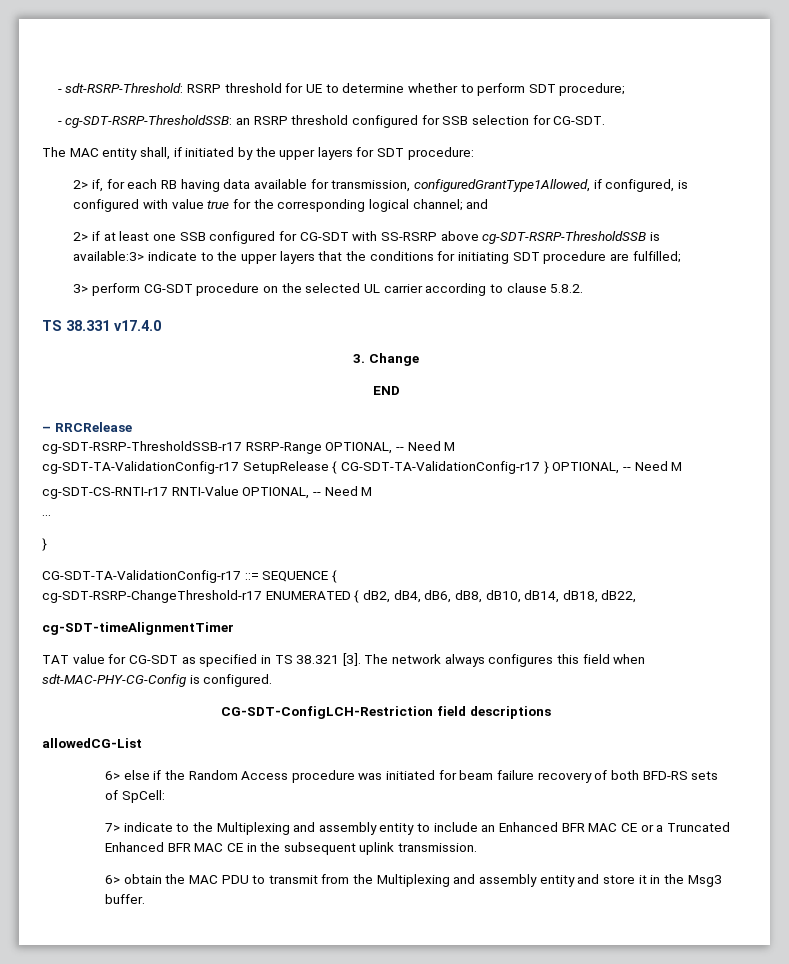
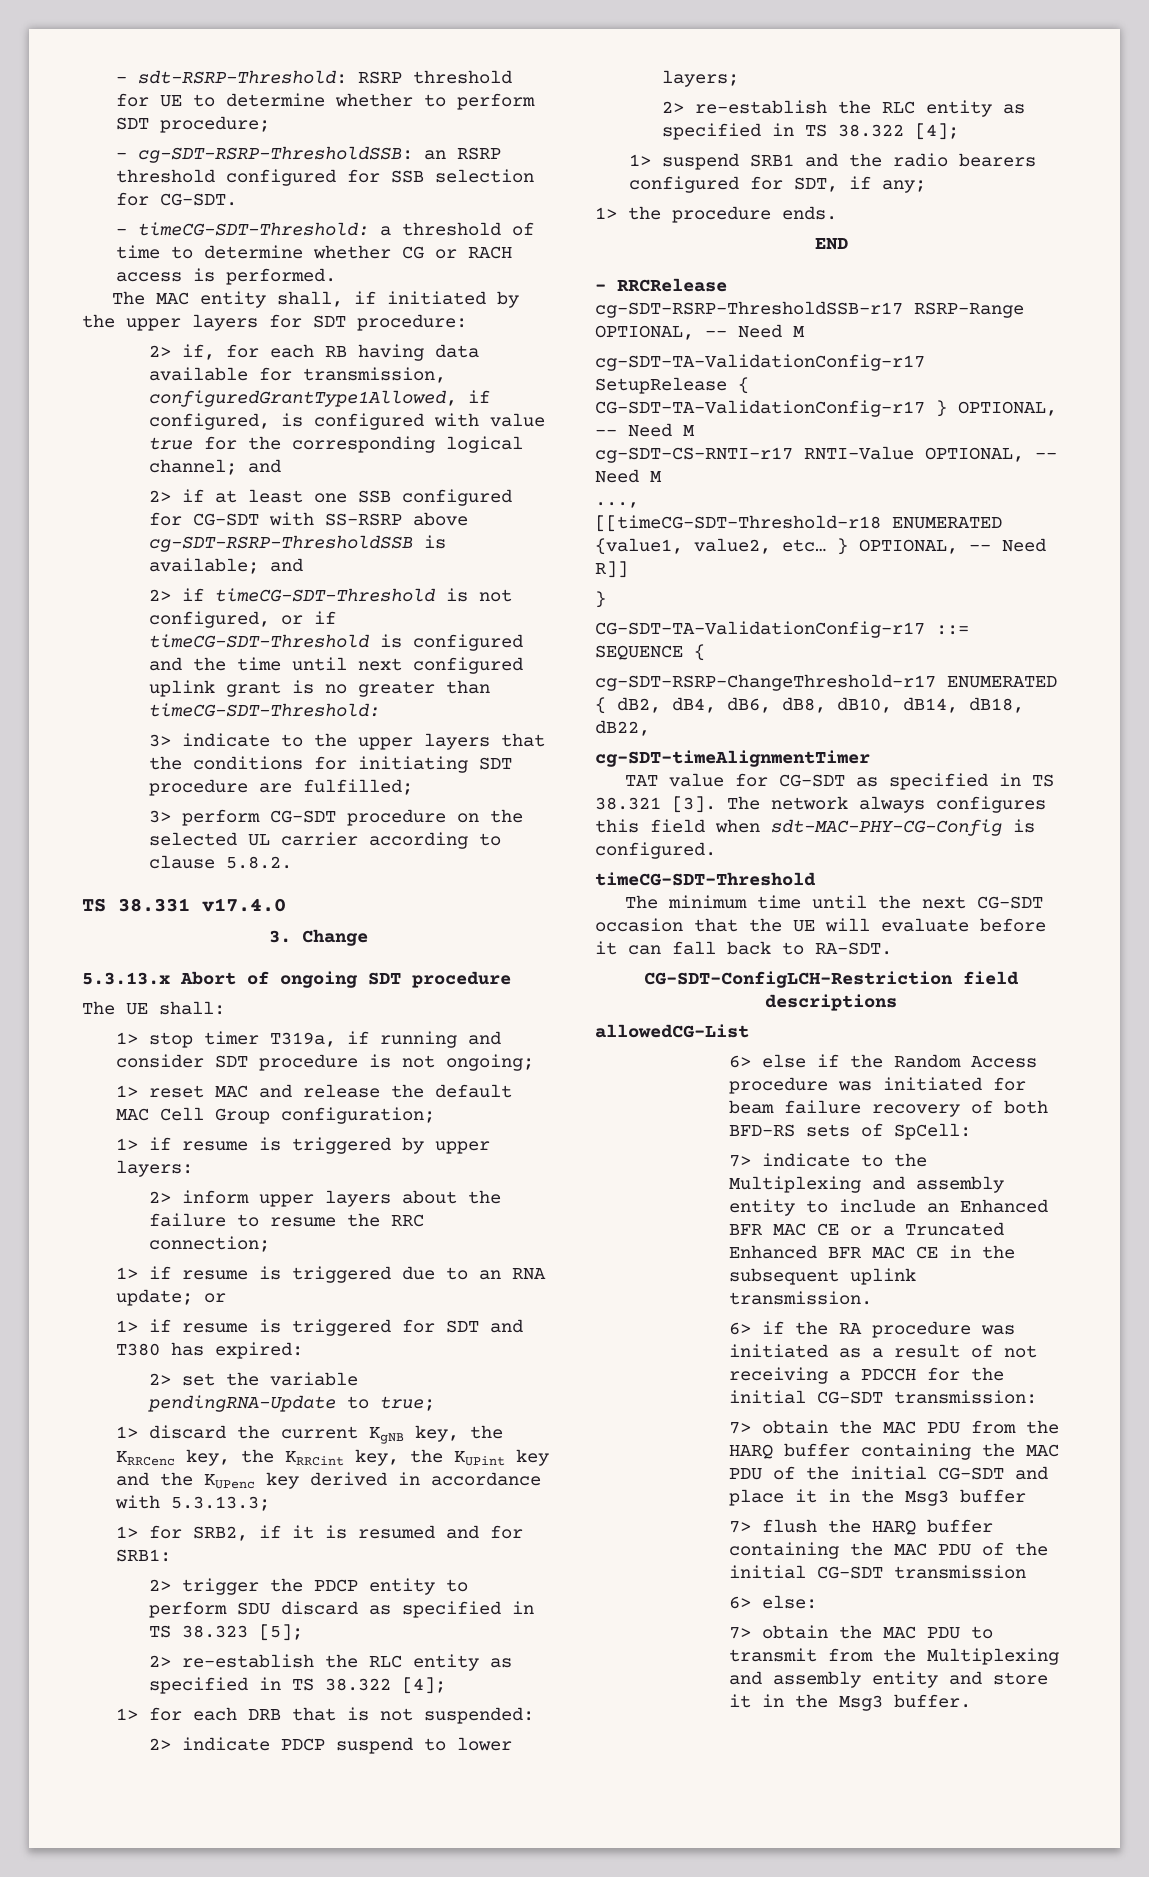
(606, 120) none -> [115,222,534,236] [115,245,512,259] [115,268,336,285] // - timeCG-SDT-Threshold: a threshold of time to determine whether CG or RACH access is performed.
[73,251,145,261] available:3> -> [149,558,304,574] [149,588,513,602] [149,611,337,628] [149,634,524,651] [149,657,524,674] [149,680,491,697] [149,703,381,717] [149,734,172,747] available; and // 2> if timeCG-SDT-Threshold is not configured, or if timeCG-SDT-Threshold is configured and the time until next configured uplink grant is no greater than timeCG-SDT-Threshold: // 3>
(419, 359) none -> [82,971,511,988] [82,1001,225,1015] [115,1031,501,1048] [115,1054,534,1071] [115,1084,512,1098] [115,1107,435,1124] [115,1137,490,1154] [115,1160,193,1177] [149,1190,502,1207] [149,1213,425,1227] [149,1236,271,1252] [115,1266,546,1283] [115,1289,226,1306] [115,1319,523,1336] [115,1342,303,1359] [149,1372,359,1386] [148,1395,436,1412] [115,1425,503,1444] [115,1449,549,1466] [115,1472,541,1489] [114,1495,270,1511] [115,1525,523,1541] [115,1549,171,1562] [149,1578,469,1595] [149,1601,535,1618] [149,1624,304,1641] [149,1654,513,1671] [149,1677,447,1694] [115,1707,534,1724] [149,1737,513,1754] [662,70,740,87] [662,100,1026,117] [662,123,960,140] [628,153,1036,170] [628,176,926,193] [595,206,837,223] // 5.3.13.x Abort of ongoing SDT procedure // The UE shall: // 1> stop timer T319a, if running and consider SDT procedure is not ongoing; // 1> reset MAC and release the default MAC Cell Group configuration; // 1> if resume is triggered by upper layers: // 2> inform upper layers about the failure to resume the RRC connection; // 1> if resume is triggered due to an RNA update; or // 1> if resume is triggered for SDT and T380 has expired: // 2> set the variable pendingRNA-Update to true; // 1> discard the current KgNB key, the KRRCenc key, the KRRCint key, the KUPint key and the KUPenc key derived in accordance with 5.3.13.3; // 1> for SRB2, if it is resumed and for SRB1: // 2> trigger the PDCP entity to perform SDU discard as specified in TS 38.323 [5]; // 2> re-establish the RLC entity as specified in TS 38.322 [4]; // 1> for each DRB that is not suspended: // 2> indicate PDCP suspend to lower layers; // 2> re-establish the RLC entity as specified in TS 38.322 [4]; // 1> suspend SRB1 and the radio bearers configured for SDT, if any; // 1> the procedure ends.
[42,515,51,516] ... -> [595,502,639,508] [595,515,1002,532] [595,538,1046,555] [595,561,628,578] ..., // [[timeCG-SDT-Threshold-r18 ENUMERATED {value1, value2, etc… } OPTIONAL, -- Need R]]
(273, 680) none -> [595,872,816,886] [625,895,1044,909] [595,918,1046,932] [595,941,892,955] // timeCG-SDT-Threshold // The minimum time until the next CG-SDT occasion that the UE will evaluate before it can fall back to RA-SDT.
(120, 879) none -> [762,1321,1016,1338] [729,1344,1038,1358] [729,1367,1005,1384] [729,1390,1038,1404] [729,1420,1060,1434] [729,1443,1060,1460] [729,1466,1049,1480] [729,1489,1027,1506] [729,1519,994,1535] [729,1542,1049,1559] [729,1565,1027,1579] [729,1595,818,1609] [729,1627,752,1639] if the RA procedure was initiated as a result of not receiving a PDCCH for the initial CG-SDT transmission: // 7> obtain the MAC PDU from the HARQ buffer containing the MAC PDU of the initial CG-SDT and place it in the Msg3 buffer // 7> flush the HARQ buffer containing the MAC PDU of the initial CG-SDT transmission // 6> else: // 7>

